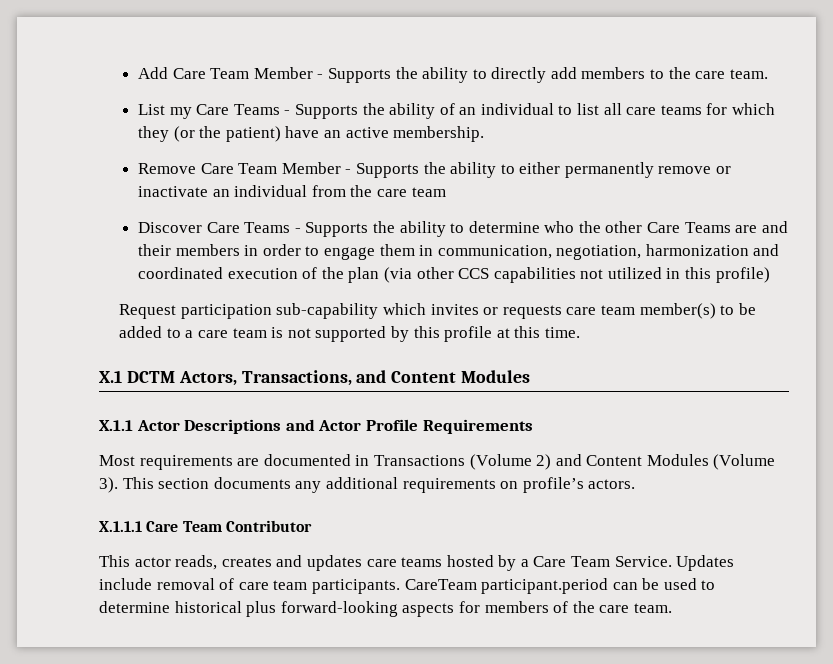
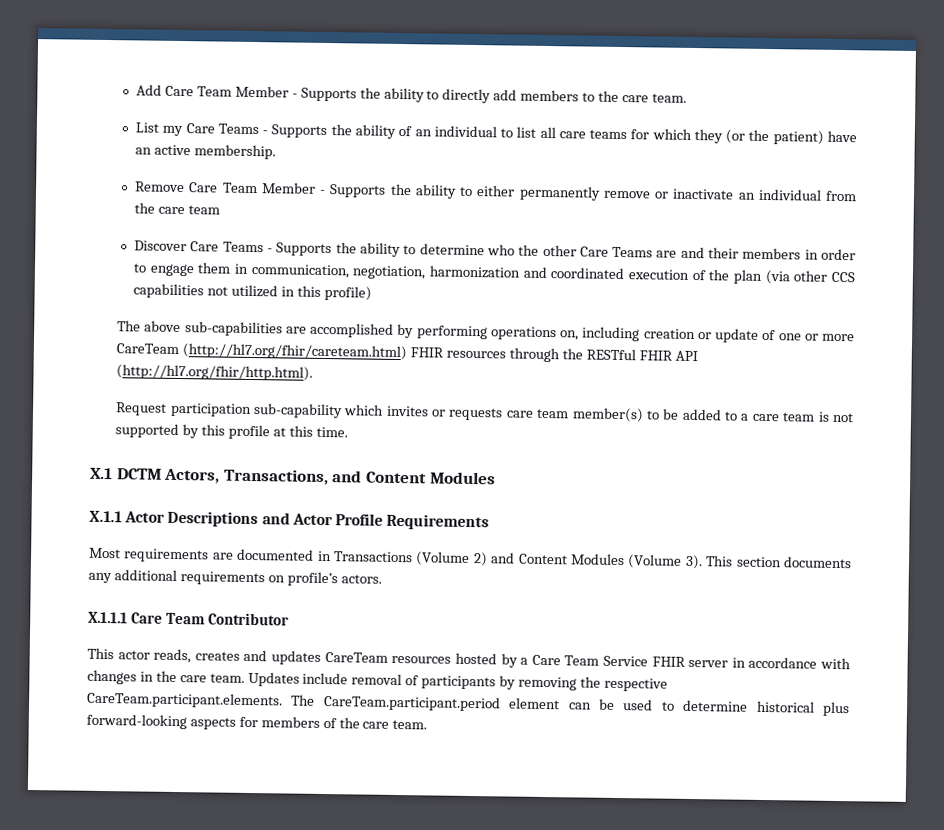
(770, 275) none -> [117,320,856,343] [116,343,698,363] [116,364,314,381] // The above sub-capabilities are accomplished by performing operations on, including creation or update of one or more CareTeam (http://hl7.org/fhir/careteam.html) FHIR resources through the RESTful FHIR API (http://hl7.org/fhir/http.html).
[366,557,443,567] care teams -> [324,652,452,664] CareTeam resources
[614,555,735,571] [99,578,609,594] Service. Updates include removal of care team participants. CareTeam participant.period -> [602,655,851,670] [87,669,668,692] [87,691,561,712] Service FHIR server in accordance with changes in the care team. Updates include removal of participants by removing the respective CareTeam.participant.elements. The CareTeam.participant.period element

